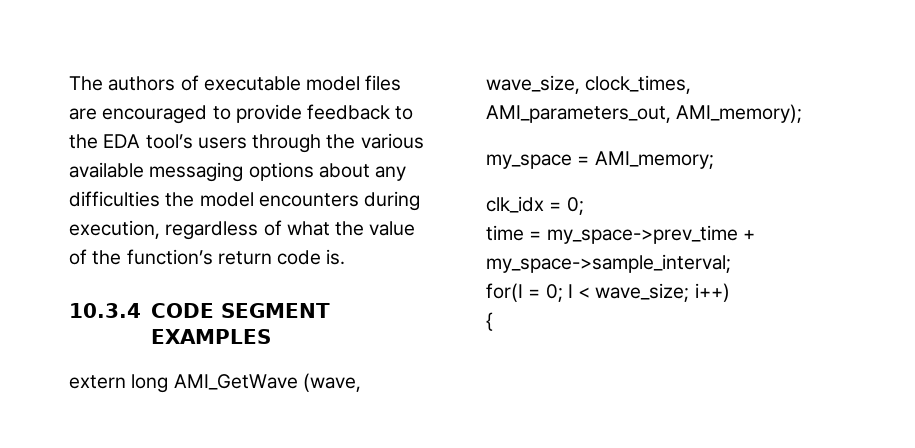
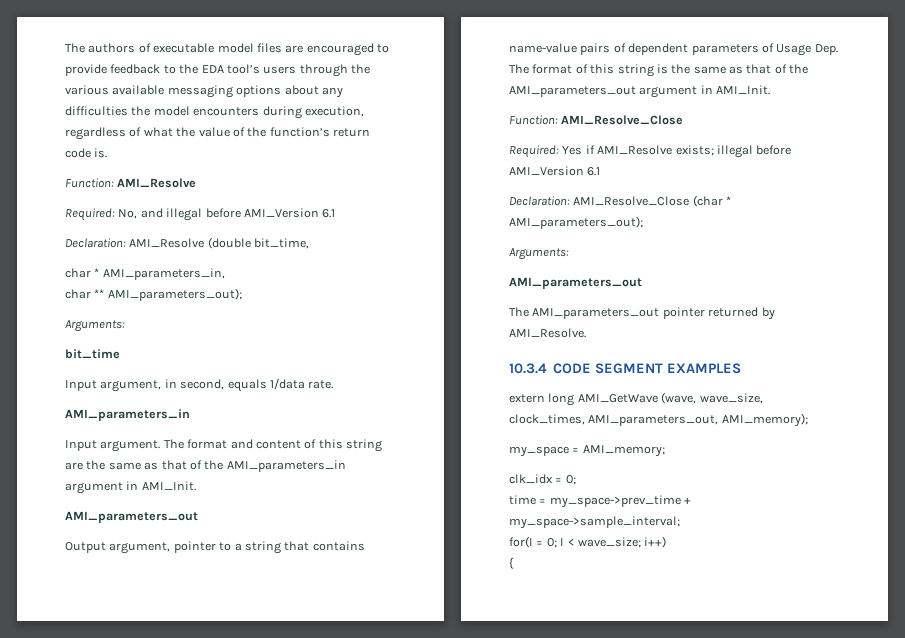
(346, 257) none -> [65,178,197,188] [65,208,336,221] [65,237,310,249] [65,268,225,280] [65,288,242,301] [65,320,125,332] [65,349,120,359] [65,378,334,392] [65,409,190,421] [65,439,382,452] [65,460,346,472] [65,481,196,494] [65,511,198,523] [65,541,365,554] [509,43,838,56] [509,64,809,77] [509,85,771,98] [509,115,684,125] [509,145,792,158] [509,166,601,176] [509,195,732,207] [509,216,643,229] [509,248,569,260] [509,277,642,289] [509,307,775,320] [509,328,586,338] // Function: AMI_Resolve // Required: No, and illegal before AMI_Version 6.1 // Declaration: AMI_Resolve (double bit_time, // char * AMI_parameters_in, // char ** AMI_parameters_out); // Arguments: // bit_time // Input argument, in second, equals 1/data rate. // AMI_parameters_in // Input argument. The format and content of this string are the same as that of the AMI_parameters_in argument in AMI_Init. // AMI_parameters_out // Output argument, pointer to a string that contains name-value pairs of dependent parameters of Usage Dep. The format of this string is the same as that of the AMI_parameters_out argument in AMI_Init. // Function: AMI_Resolve_Close // Required: Yes if AMI_Resolve exists; illegal before AMI_Version 6.1 // Declaration: AMI_Resolve_Close (char * AMI_parameters_out); // Arguments: // AMI_parameters_out // The AMI_parameters_out pointer returned by AMI_Resolve.

